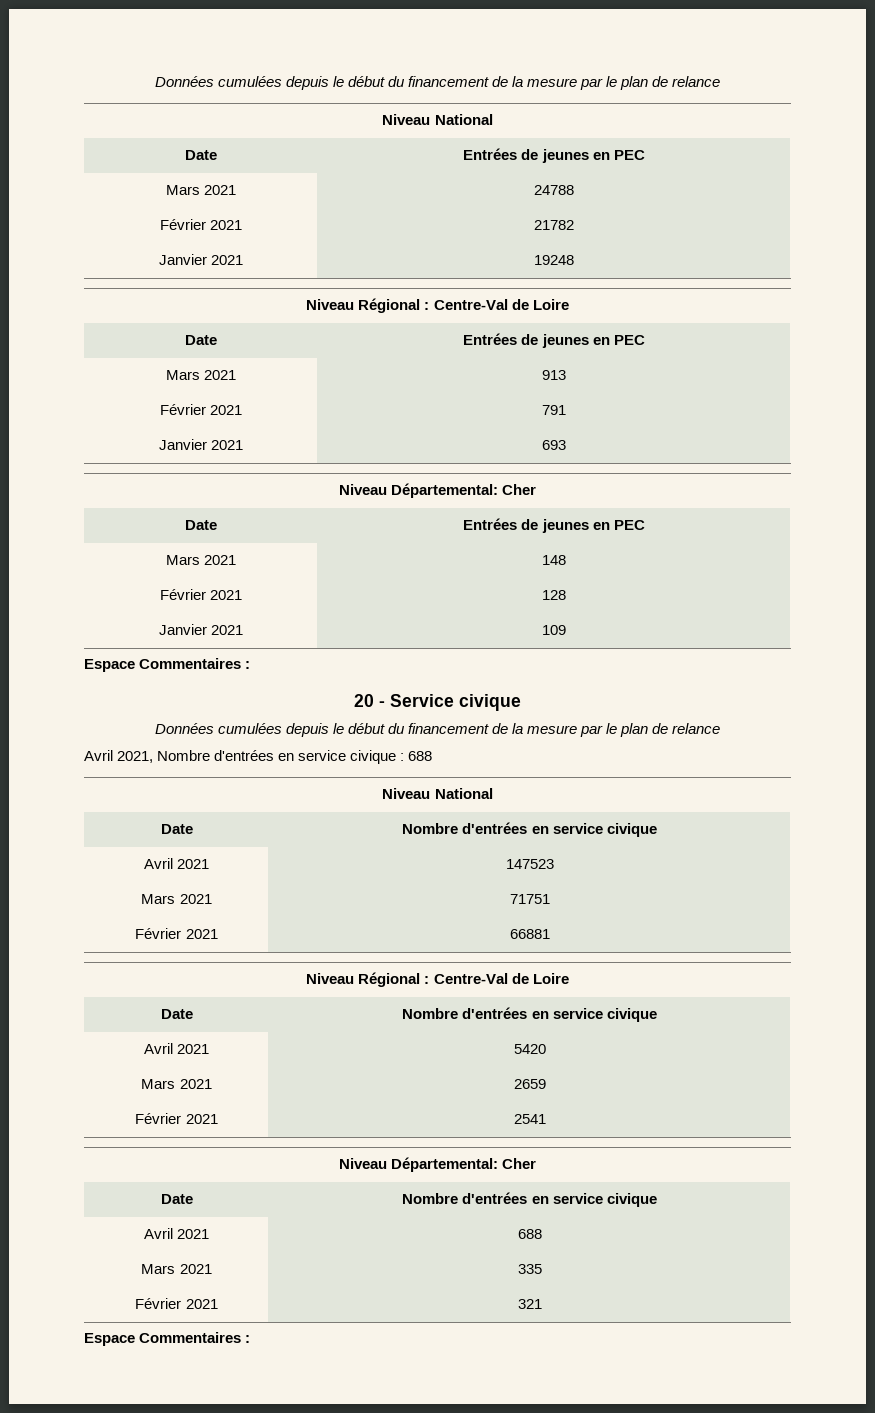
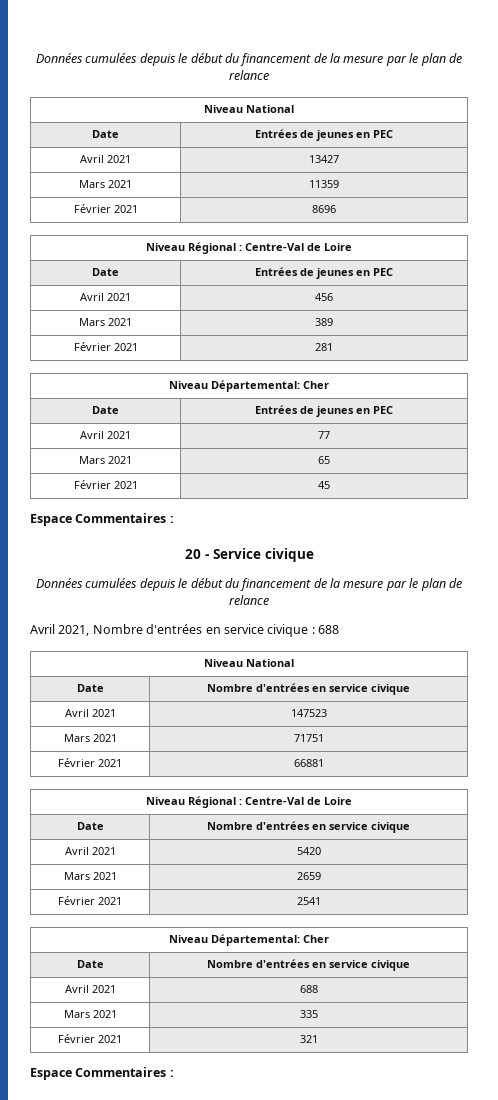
[165,185,237,195] [534,185,574,195] [159,219,243,230] [534,220,574,230] [158,254,244,265] [534,255,574,265] // Mars 2021 | 24788 // Février 2021 | 21782 // Janvier 2021 | 19248 -> [80,155,131,163] [309,155,339,163] [79,180,132,188] [309,180,339,188] [73,204,138,213] [312,205,336,213] // Avril 2021 | 13427 // Mars 2021 | 11359 // Février 2021 | 8696
[165,370,237,380] [542,370,566,380] [159,404,243,415] [542,405,566,415] [158,439,244,450] [542,440,566,450] // Mars 2021 | 913 // Février 2021 | 791 // Janvier 2021 | 693 -> [80,293,131,301] [315,293,333,301] [79,318,132,326] [315,318,333,326] [73,342,138,351] [315,343,333,351] // Avril 2021 | 456 // Mars 2021 | 389 // Février 2021 | 281
[165,555,237,565] [542,555,566,565] [159,589,243,600] [542,590,566,600] [158,624,244,635] [542,625,566,635] // Mars 2021 | 148 // Février 2021 | 128 // Janvier 2021 | 109 -> [80,431,131,439] [318,431,330,439] [79,456,132,464] [318,456,330,464] [73,480,138,489] [318,481,330,489] // Avril 2021 | 77 // Mars 2021 | 65 // Février 2021 | 45

